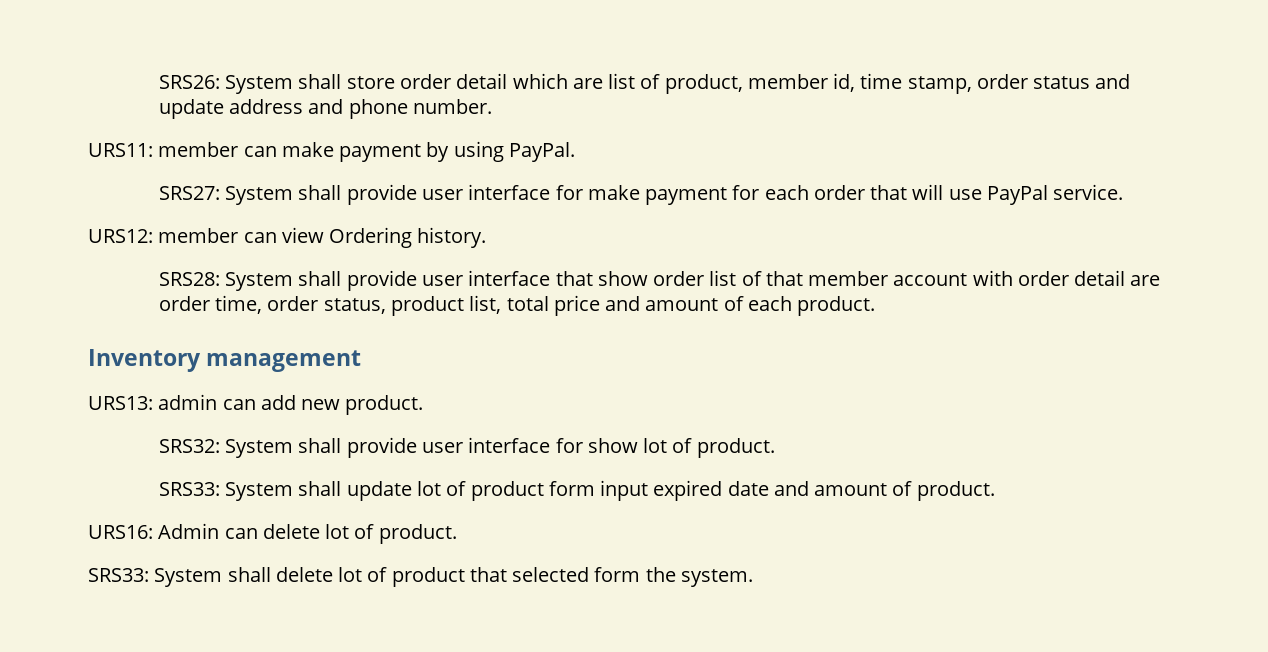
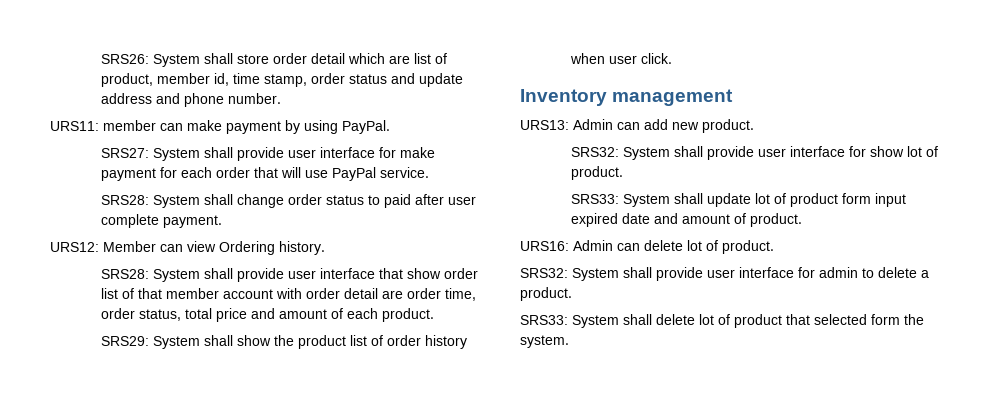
(1124, 192) none -> [100,194,476,208] [100,214,222,228] // SRS28: System shall change order status to paid after user complete payment.
[158,228,239,243] member -> [103,241,156,252] Member
[391,295,502,316] product list, -> (181, 315) none
(876, 306) none -> [100,335,467,349] [569,53,672,64] // SRS29: System shall show the product list of order history when user click.
[158,394,218,410] admin -> [573,119,613,130] Admin
(457, 534) none -> [520,267,929,281] [520,287,572,301] // SRS32: System shall provide user interface for admin to delete a product.

